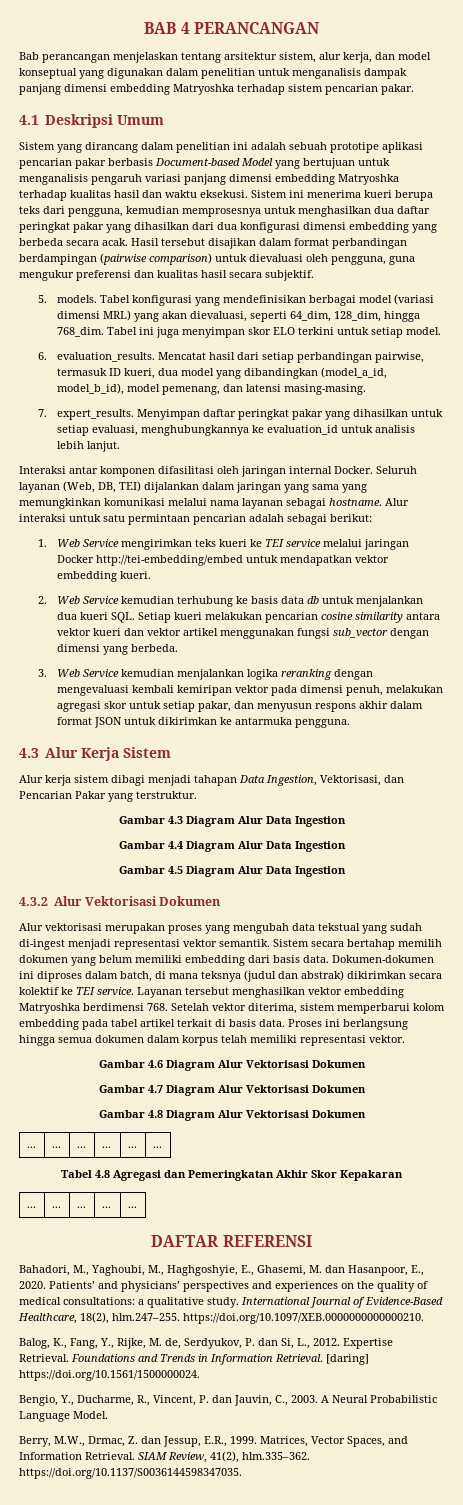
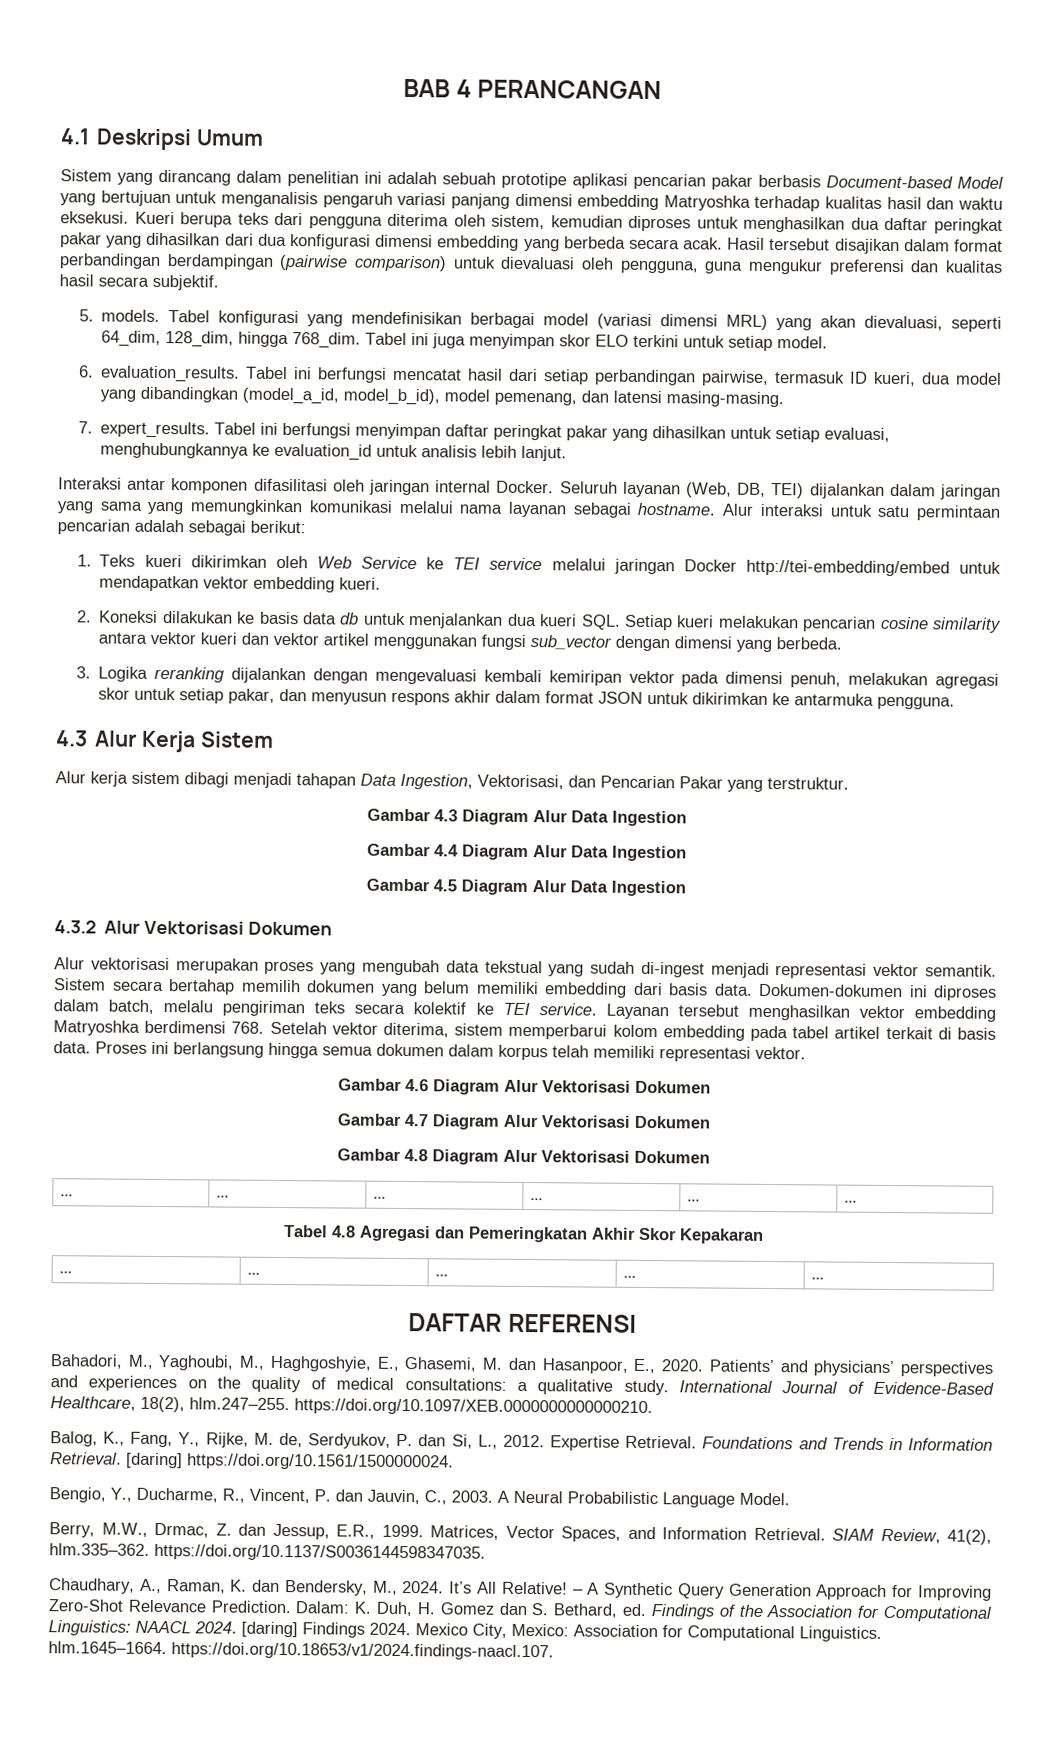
[19,52,431,63] [19,68,407,79] [19,84,414,95] // Bab perancangan menjelaskan tentang arsitektur sistem, alur kerja, dan model konseptual yang digunakan dalam penelitian untuk menganalisis dampak panjang dimensi embedding Matryoshka terhadap sistem pencarian pakar. -> (663, 89) none
[251,190,433,201] [19,206,261,217] Sistem ini menerima kueri berupa teks dari pengguna, kemudian memprosesnya -> [134,211,692,232] Kueri berupa teks dari pengguna diterima oleh sistem, kemudian diproses
[157,352,206,360] Mencatat -> [246,366,463,383] Tabel ini berfungsi mencatat
[136,409,200,420] Menyimpan -> [214,422,442,440] Tabel ini berfungsi menyimpan
[56,539,247,550] Web Service mengirimkan teks kueri -> [99,554,418,570] Teks kueri dikirimkan oleh Web Service
[56,596,233,607] Web Service kemudian terhubung -> [99,610,233,624] Koneksi dilakukan
[56,669,332,680] Web Service kemudian menjalankan logika reranking -> [98,666,307,684] Logika reranking dijalankan
[155,970,406,982] di mana teksnya (judul dan abstrak) dikirimkan -> [163,1000,346,1017] melalu pengiriman teks
(242, 1473) none -> [49,1578,993,1601] [48,1599,993,1622] [48,1620,882,1642] [48,1641,554,1661] // Chaudhary, A., Raman, K. dan Bendersky, M., 2024. It’s All Relative! – A Synthetic Query Generation Approach for Improving Zero-Shot Relevance Prediction. Dalam: K. Duh, H. Gomez dan S. Bethard, ed. Findings of the Association for Computational Linguistics: NAACL 2024. [daring] Findings 2024. Mexico City, Mexico: Association for Computational Linguistics. hlm.1645–1664. https://doi.org/10.18653/v1/2024.findings-naacl.107.

